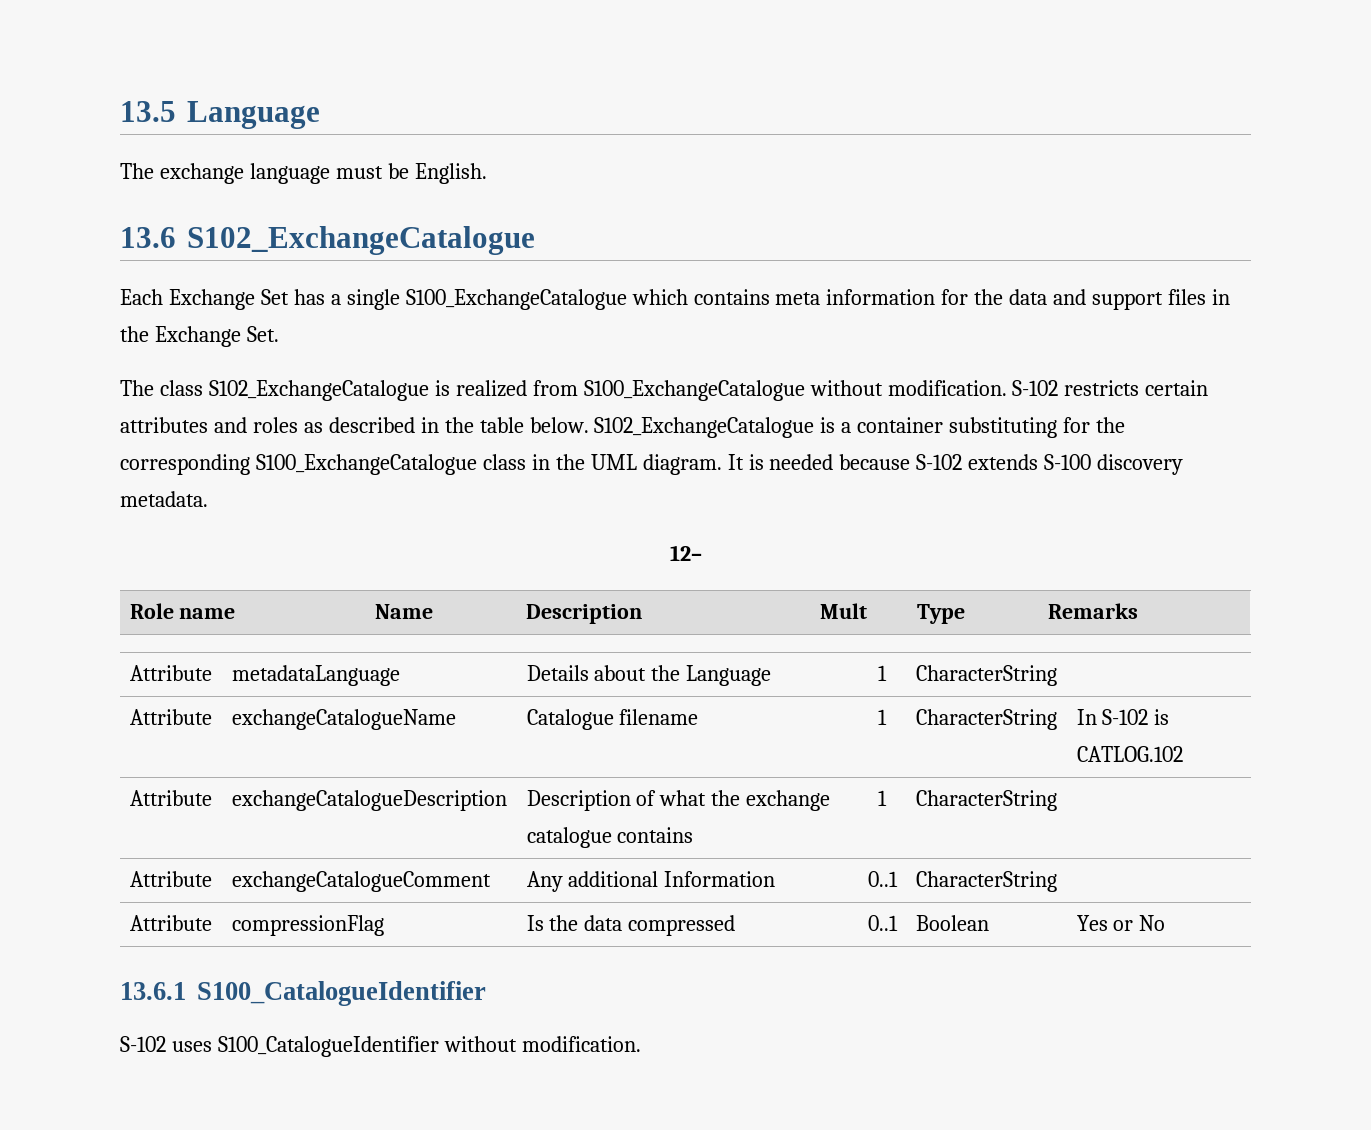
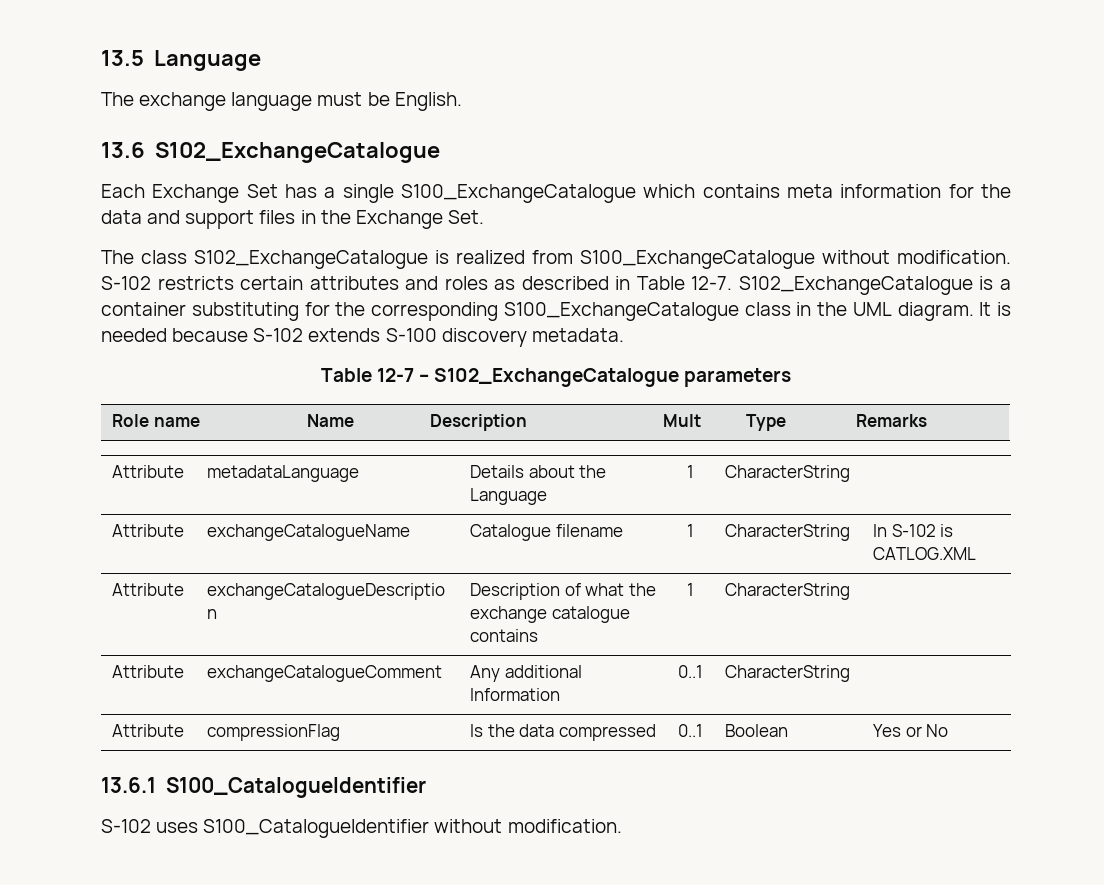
[444,417,589,433] the table below. -> [636,276,733,290] Table 12-7.
[669,545,702,561] 12– -> [320,368,792,387] Table 12-7 – S102_ExchangeCatalogue parameters
[1076,746,1183,762] CATLOG.102 -> [873,547,977,560] CATLOG.XML

